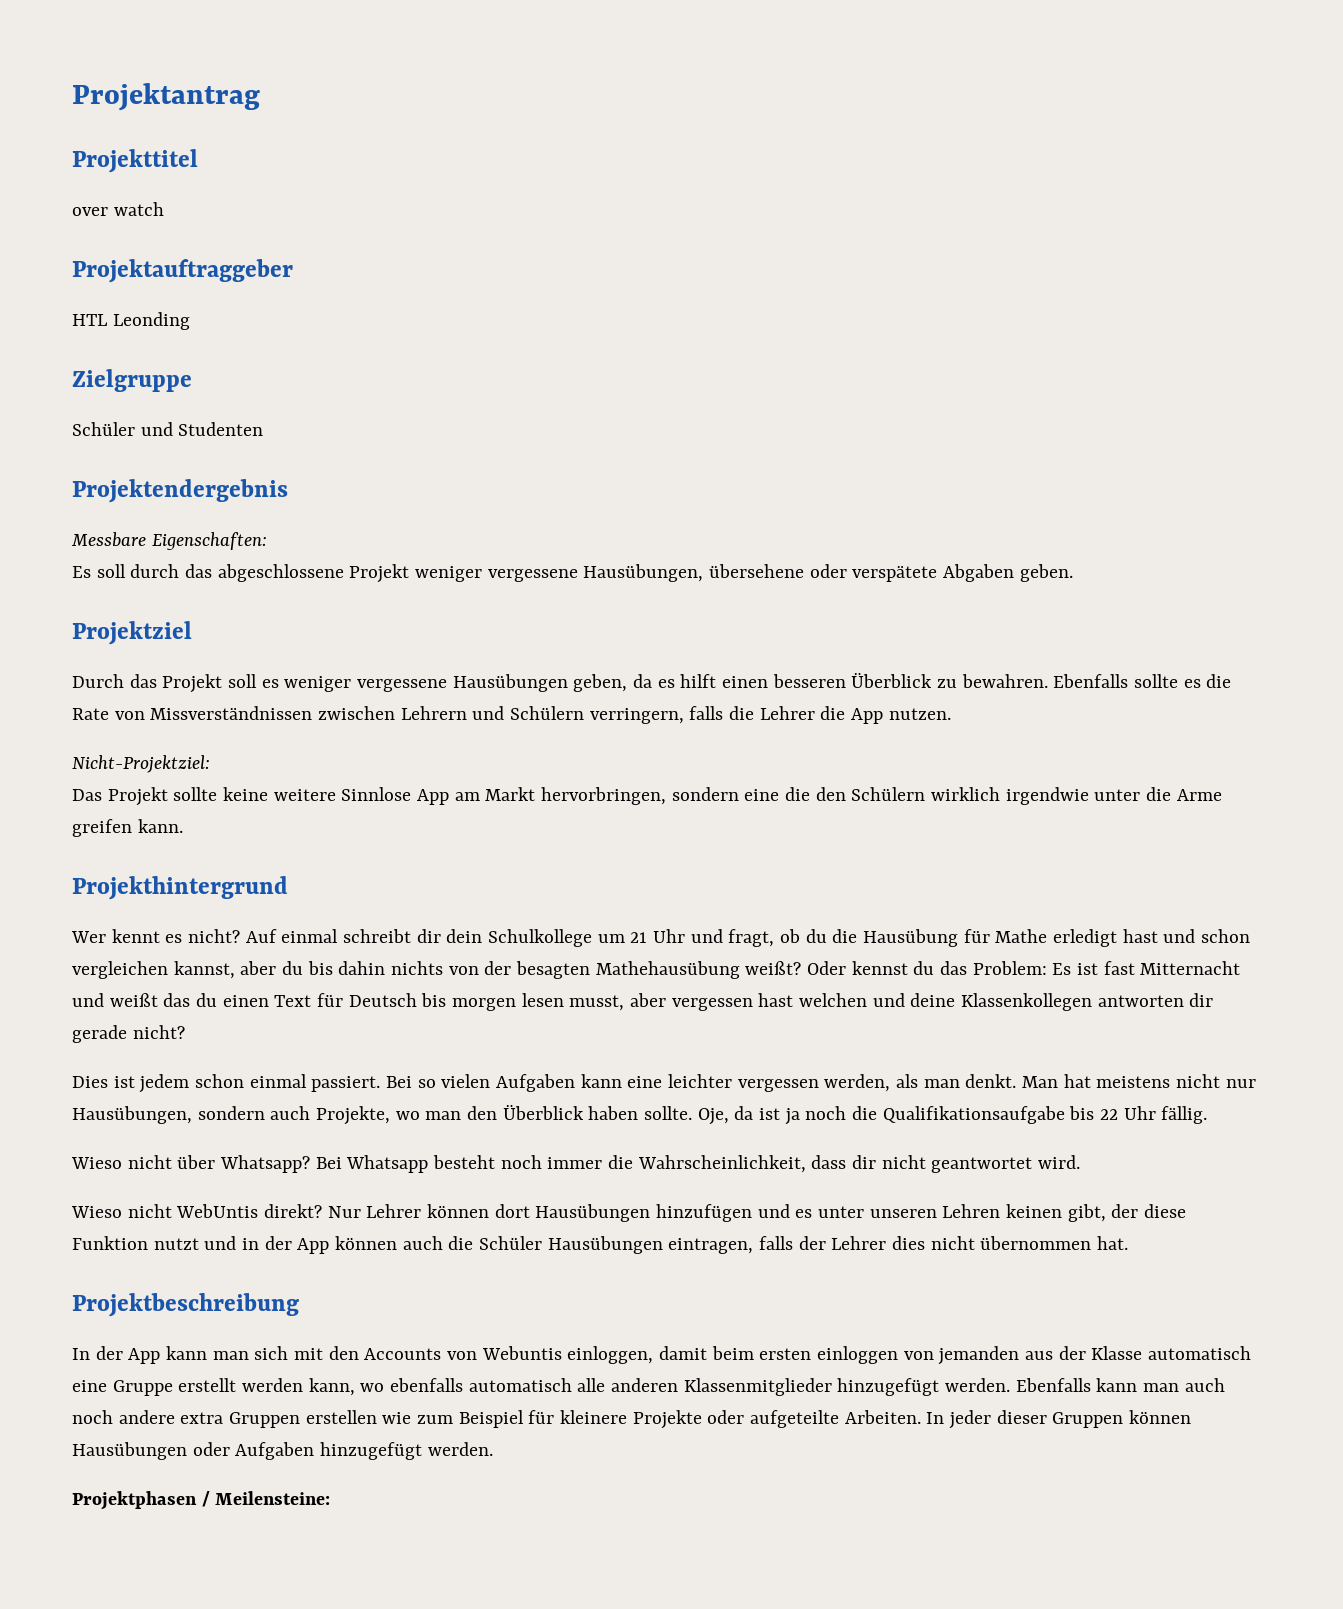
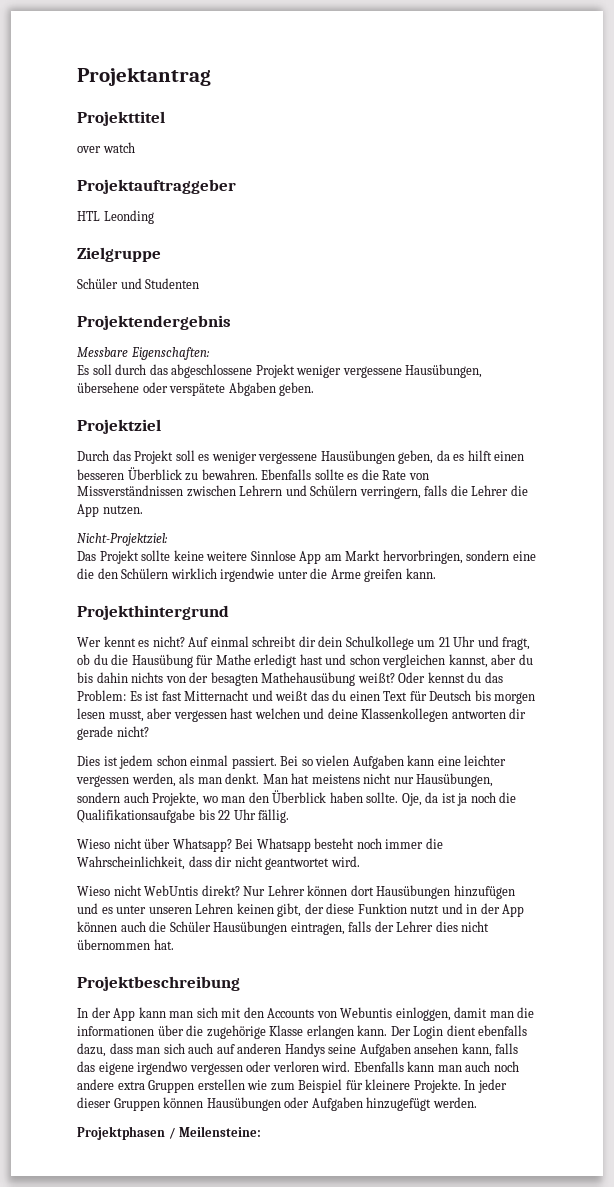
[711,1346,1252,1365] [72,1378,1011,1396] beim ersten einloggen von jemanden aus der Klasse automatisch eine Gruppe erstellt werden kann, wo ebenfalls automatisch alle anderen Klassenmitglieder hinzugefügt werden. -> [489,1007,535,1018] [77,1025,528,1039] [77,1043,519,1057] [77,1061,351,1075] man die informationen über die zugehörige Klasse erlangen kann. Der Login dient ebenfalls dazu, dass man sich auch auf anderen Handys seine Aufgaben ansehen kann, falls das eigene irgendwo vergessen oder verloren wird.
[632,1410,921,1429] Projekte oder aufgeteilte Arbeiten. -> [413,1079,461,1093] Projekte.

